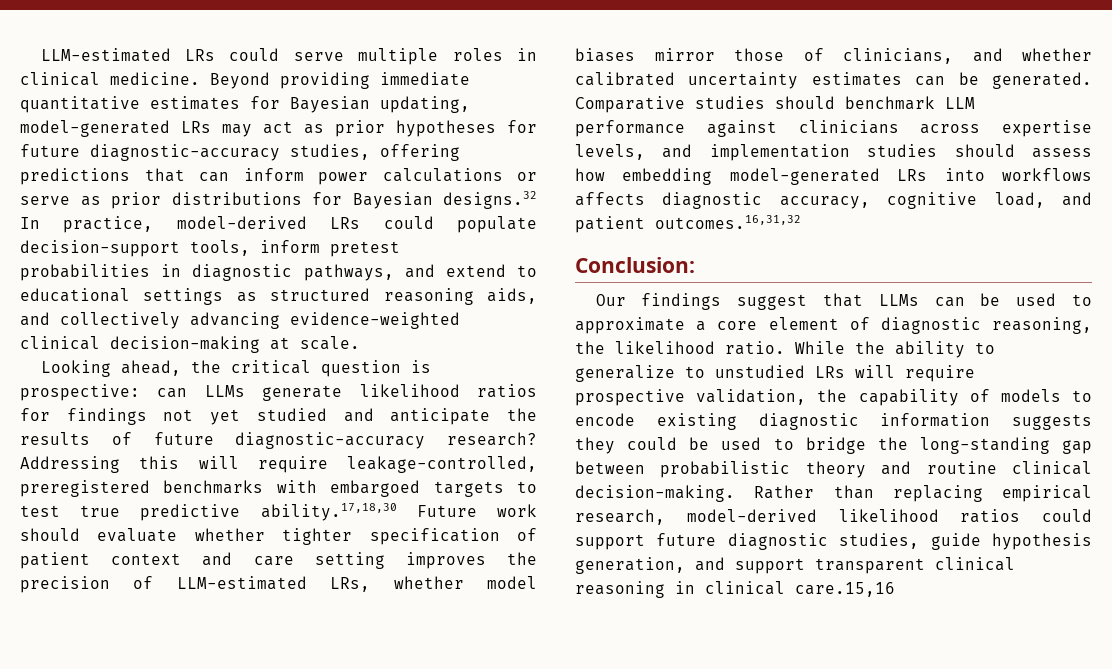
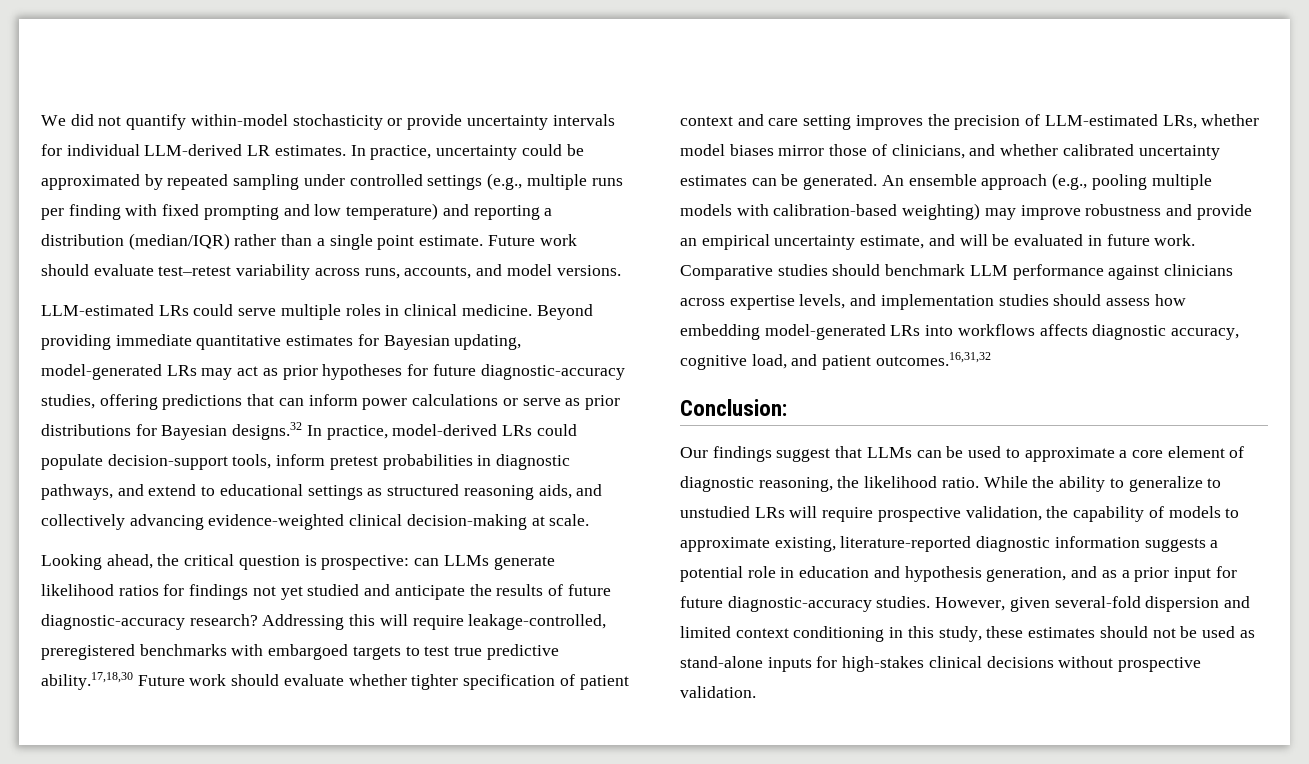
(40, 55) none -> [41,114,615,130] [41,144,584,160] [41,173,623,190] [41,203,553,220] [41,233,577,250] [41,264,621,280] We did not quantify within-model stochasticity or provide uncertainty intervals for individual LLM-derived LR estimates. In practice, uncertainty could be approximated by repeated sampling under controlled settings (e.g., multiple runs per finding with fixed prompting and low temperature) and reporting a distribution (median/IQR) rather than a single point estimate. Future work should evaluate test–retest variability across runs, accounts, and model versions. //
(1092, 80) none -> [881,173,1212,190] [680,203,1252,220] [680,234,1196,250] An ensemble approach (e.g., pooling multiple models with calibration-based weighting) may improve robustness and provide an empirical uncertainty estimate, and will be evaluated in future work.
[575,413,1092,430] [575,437,1092,454] [575,461,1092,478] [575,485,1092,502] [575,509,1092,525] [575,533,1092,550] [575,557,1015,574] [575,581,895,598] encode existing diagnostic information suggests they could be used to bridge the long-standing gap between probabilistic theory and routine clinical decision-making. Rather than replacing empirical research, model-derived likelihood ratios could support future diagnostic studies, guide hypothesis generation, and support transparent clinical reasoning in clinical care.15,16 -> [680,536,1219,552] [680,566,1237,582] [680,596,1251,612] [680,626,1255,642] [680,656,1202,672] [680,686,756,698] approximate existing, literature-reported diagnostic information suggests a potential role in education and hypothesis generation, and as a prior input for future diagnostic-accuracy studies. However, given several-fold dispersion and limited context conditioning in this study, these estimates should not be used as stand-alone inputs for high-stakes clinical decisions without prospective validation.

